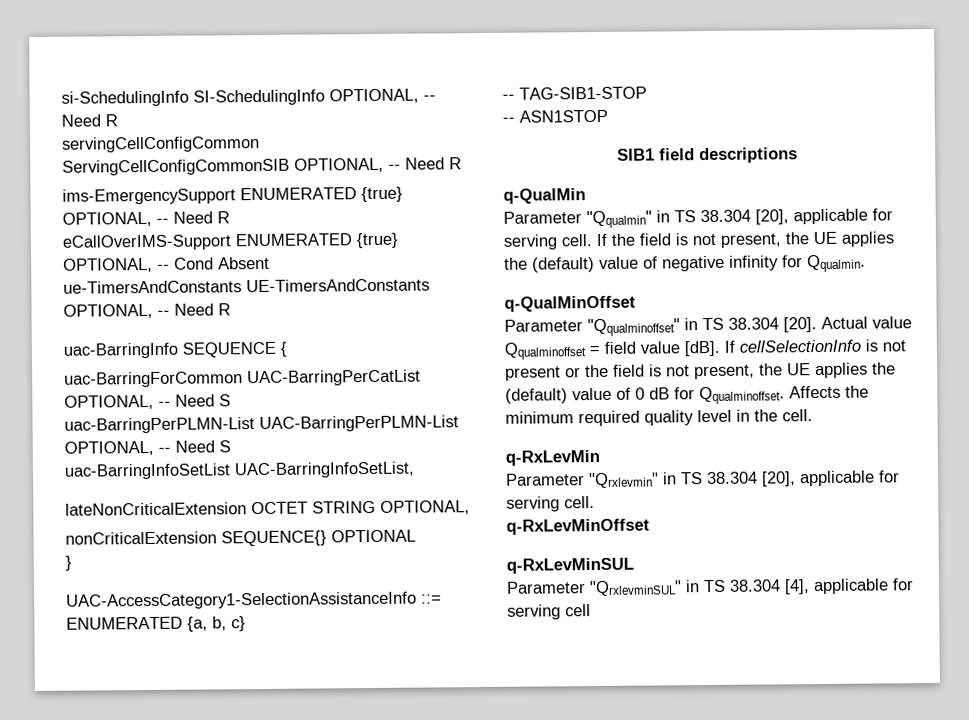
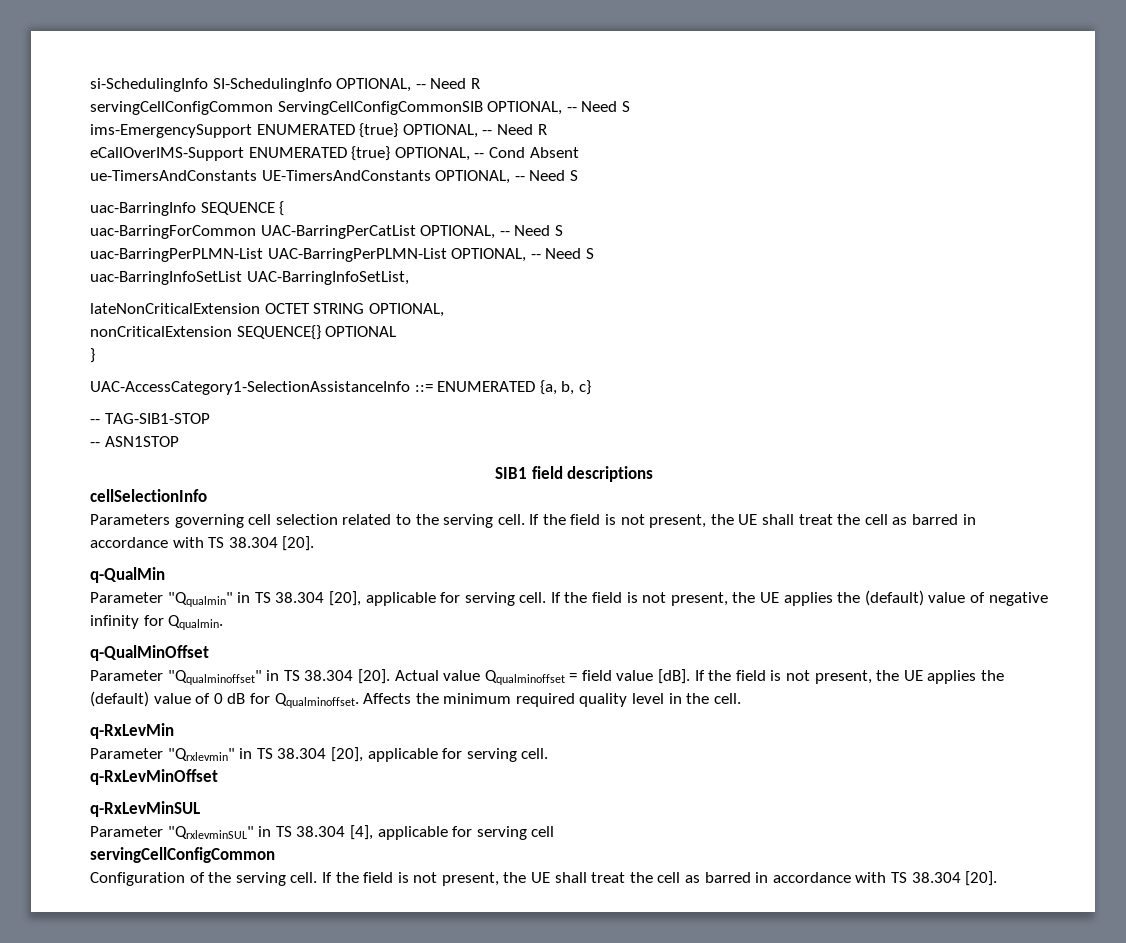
[449,157,462,170] R -> [621,101,630,112] S
[218,303,231,316] R -> [569,170,578,181] S
(798, 155) none -> [90,489,207,502] [90,514,976,528] [90,536,315,551] // cellSelectionInfo // Parameters governing cell selection related to the serving cell. If the field is not present, the UE shall treat the cell as barred in accordance with TS 38.304 [20].
[739,339,906,353] [505,366,581,381] cellSelectionInfo is not present or -> (705, 675) none
(591, 610) none -> [90,847,275,863] [90,871,998,886] // servingCellConfigCommon // Configuration of the serving cell. If the field is not present, the UE shall treat the cell as barred in accordance with TS 38.304 [20].

